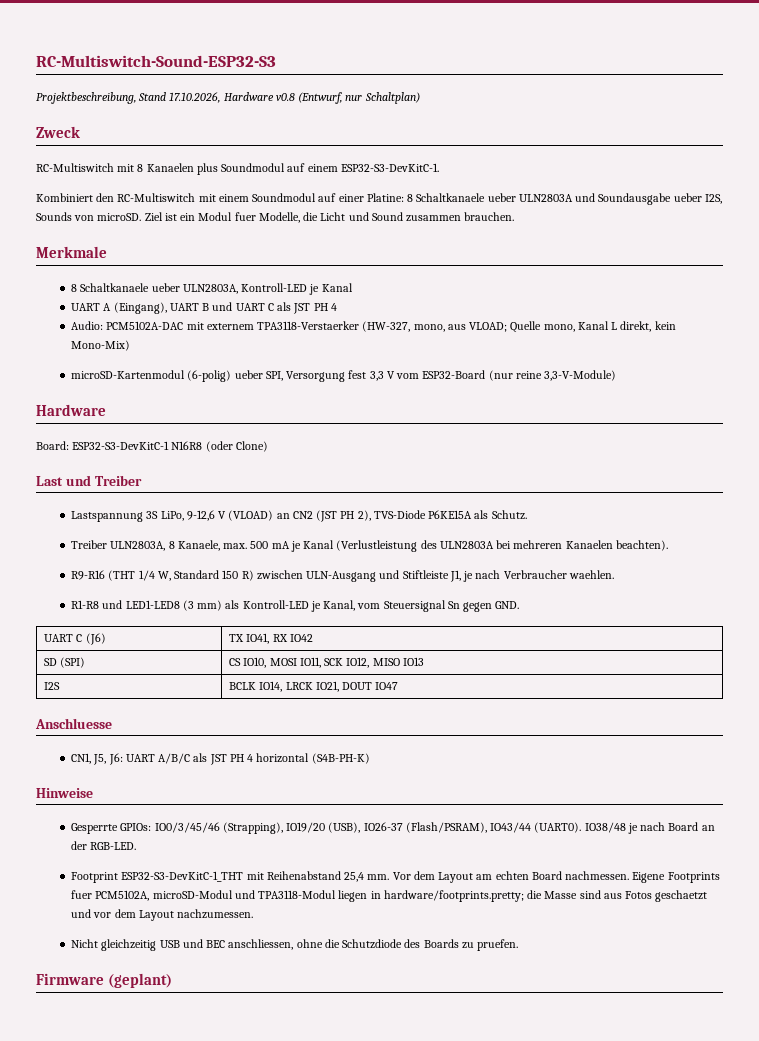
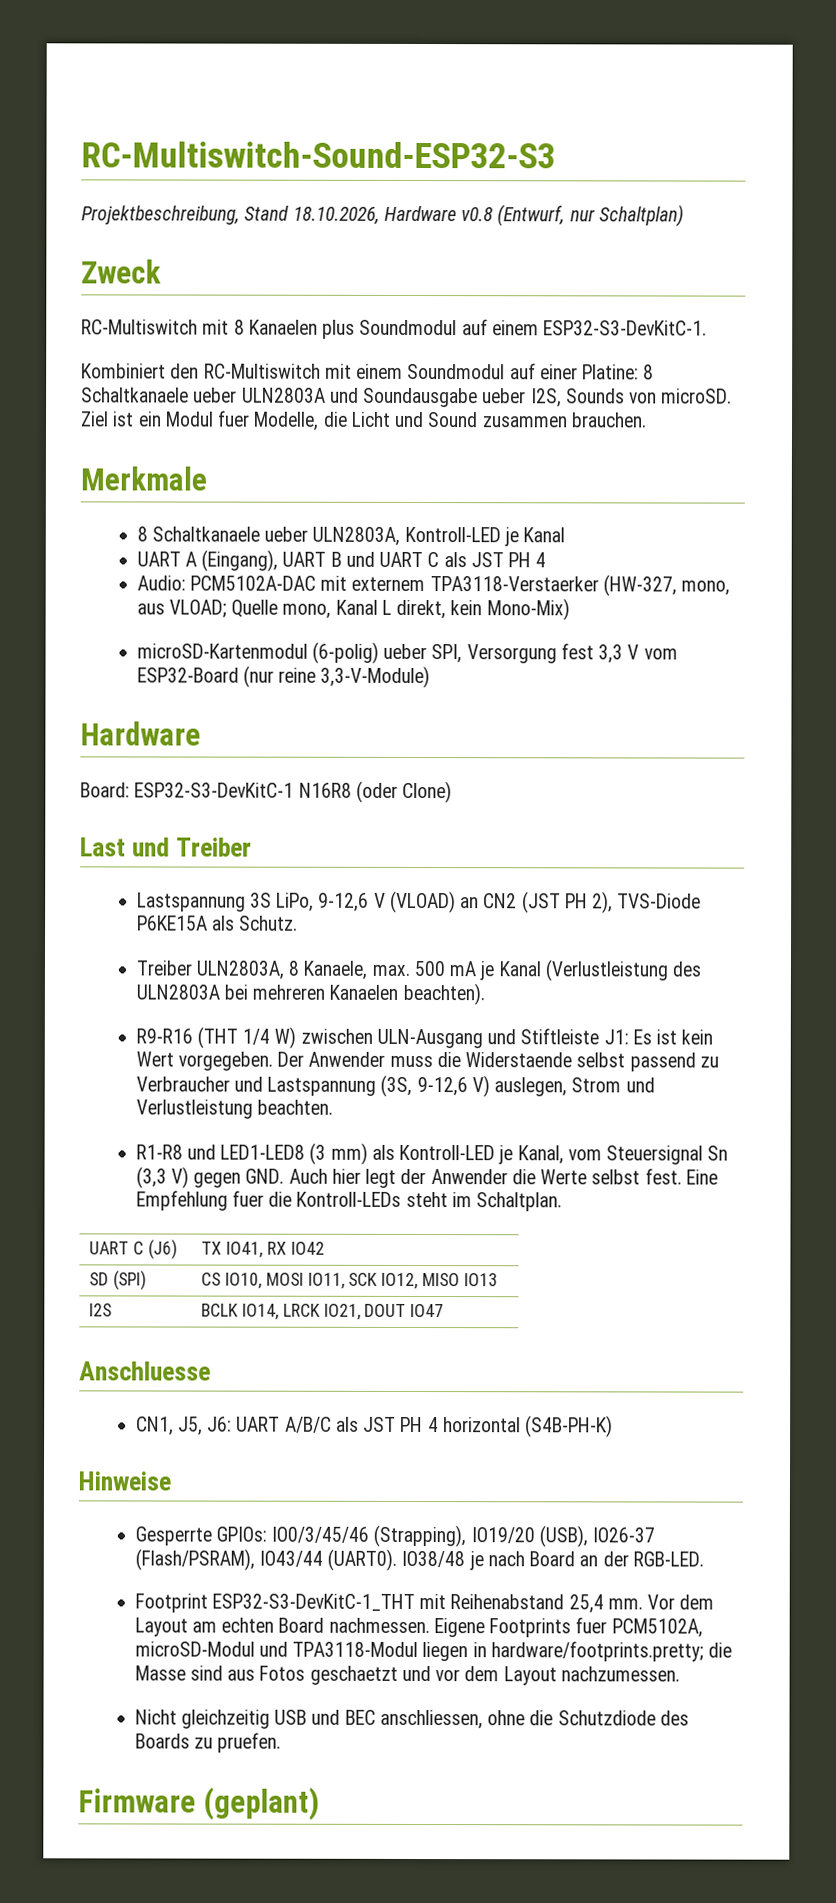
[169,92,221,103] 17.10.2026, -> [292,206,380,225] 18.10.2026,
[157,570,614,582] W, Standard 150 R) zwischen ULN-Ausgang und Stiftleiste J1, je nach Verbraucher waehlen. -> [274,1026,714,1049] [135,1051,719,1072] [135,1074,655,1098] [135,1099,333,1119] W) zwischen ULN-Ausgang und Stiftleiste J1: Es ist kein Wert vorgegeben. Der Anwender muss die Widerstaende selbst passend zu Verbraucher und Lastspannung (3S, 9-12,6 V) auslegen, Strom und Verlustleistung beachten.
(460, 605) none -> [135,1166,189,1189] (3,3 V)
(520, 605) none -> [288,1168,718,1188] [135,1190,563,1212] Auch hier legt der Anwender die Werte selbst fest. Eine Empfehlung fuer die Kontroll-LEDs steht im Schaltplan.

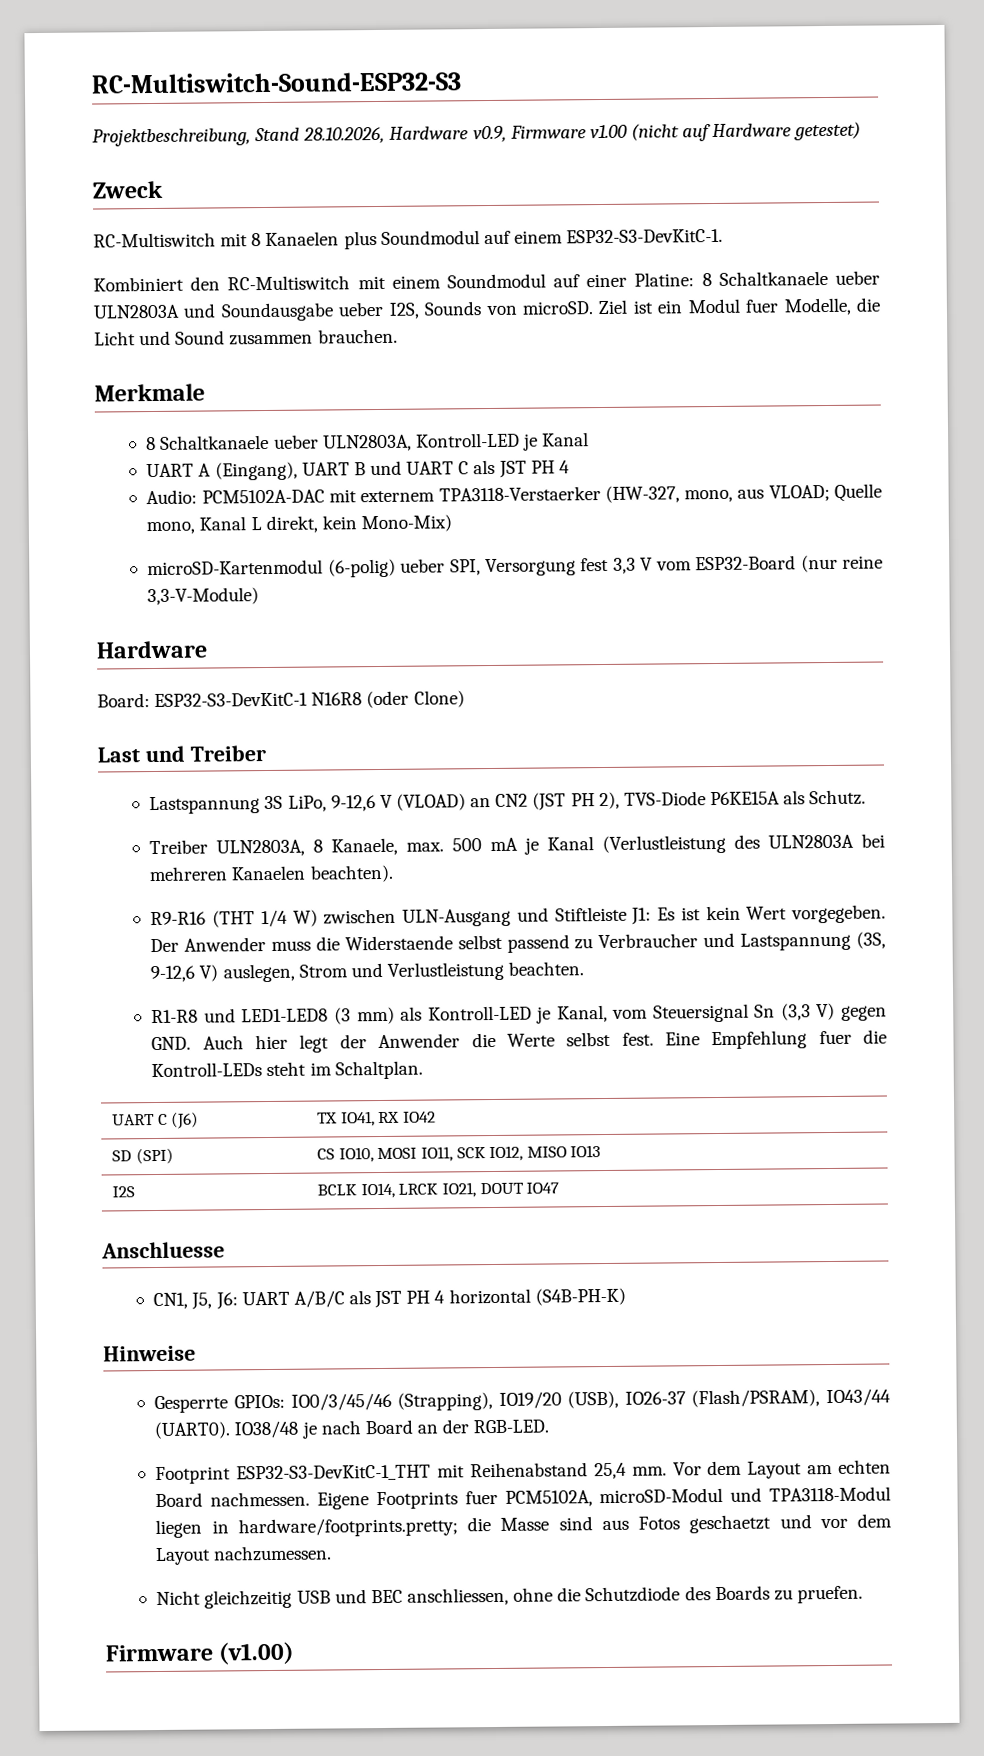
[292,204,684,227] 18.10.2026, Hardware v0.8 (Entwurf, nur Schaltplan) -> [303,121,862,144] 28.10.2026, Hardware v0.9, Firmware v1.00 (nicht auf Hardware getestet)
[203,1787,321,1821] (geplant) -> [218,1641,295,1665] (v1.00)

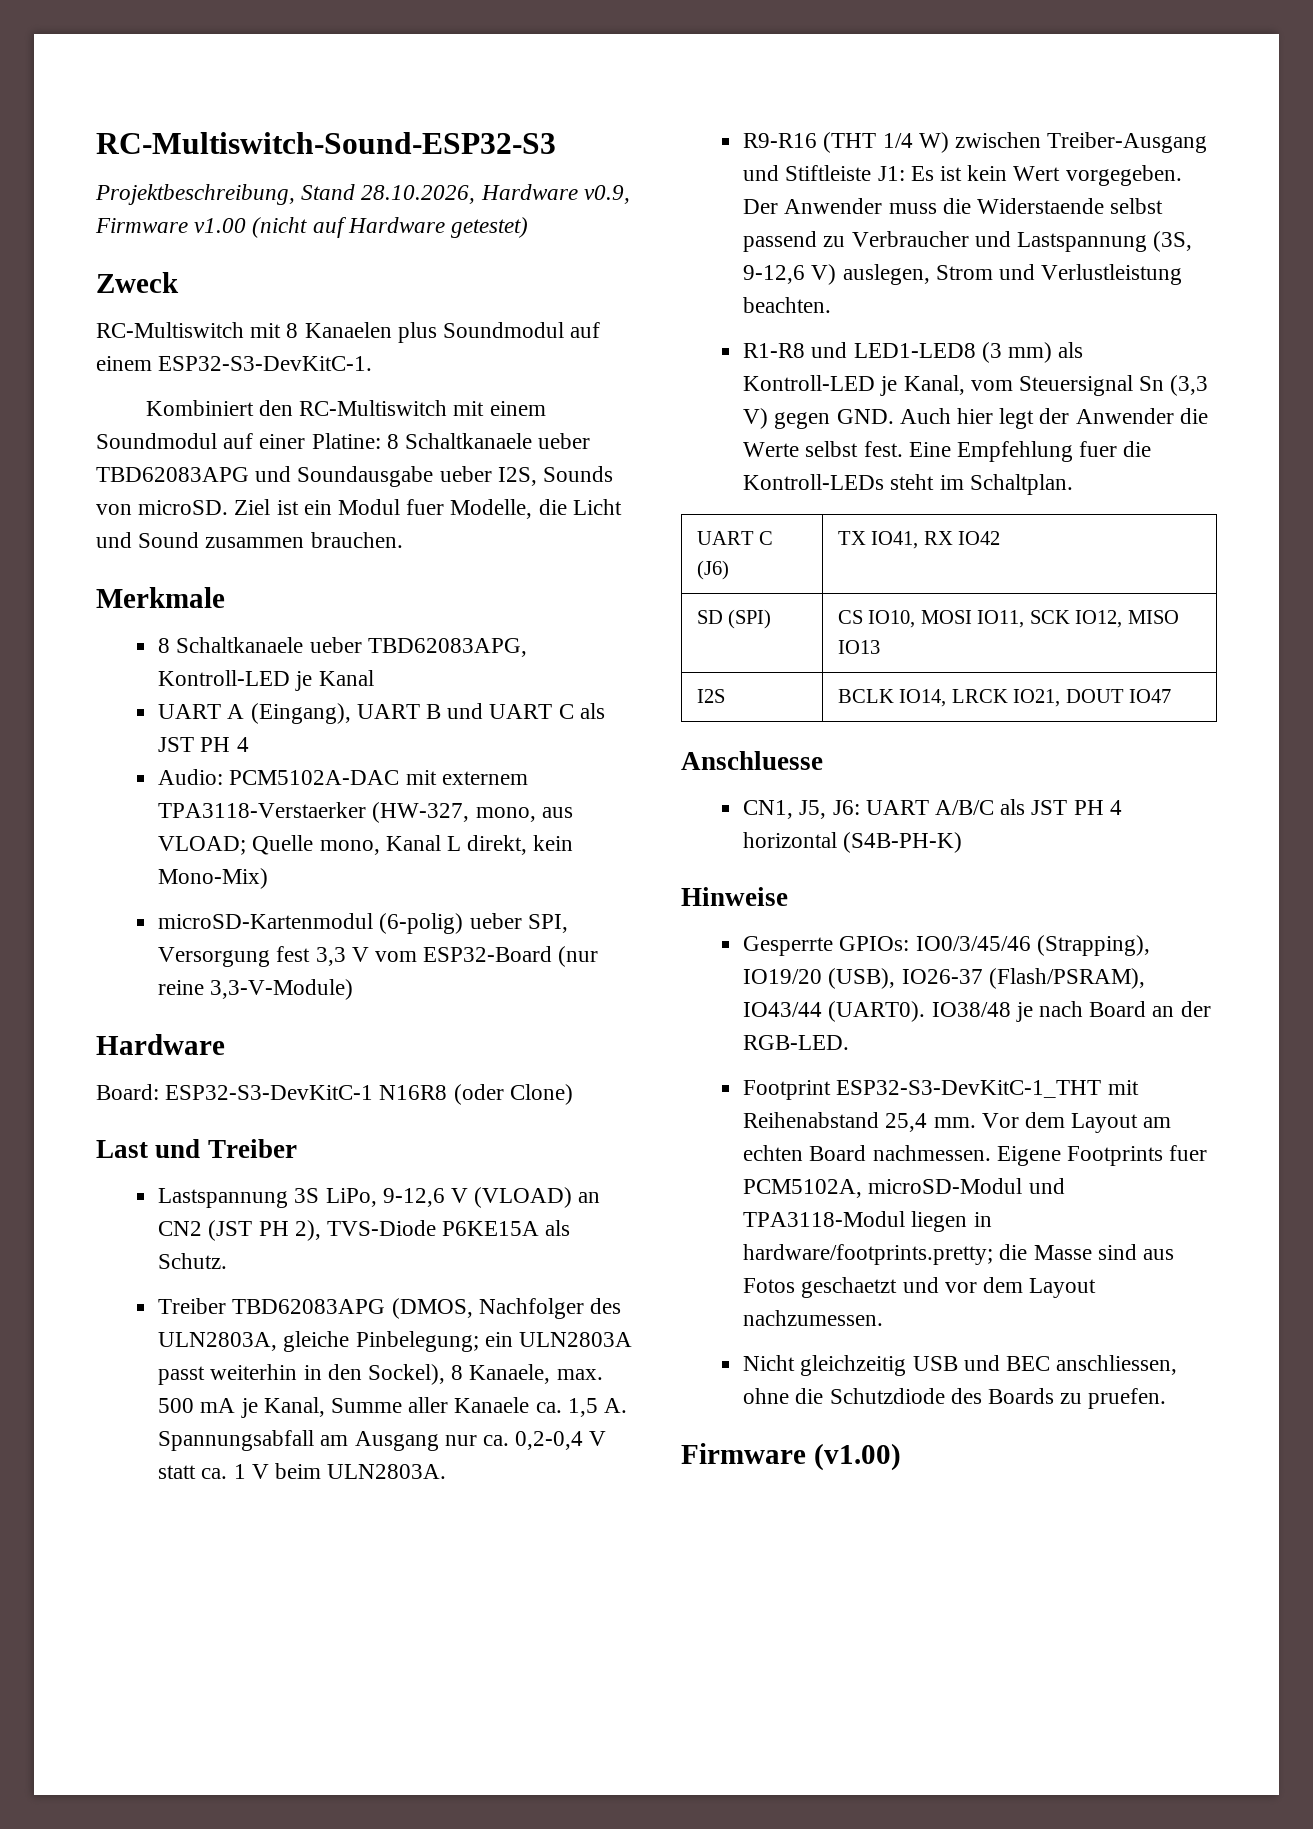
[93,304,180,319] ULN2803A -> [96,467,249,482] TBD62083APG
[322,434,412,452] ULN2803A, -> [367,638,527,657] TBD62083APG,
[216,839,306,857] ULN2803A, -> [232,1298,621,1319] [158,1331,632,1352] [158,1364,445,1385] TBD62083APG (DMOS, Nachfolger des ULN2803A, gleiche Pinbelegung; ein ULN2803A passt weiterhin in den Sockel),
[547,833,885,855] [149,864,394,883] Kanal (Verlustleistung des ULN2803A bei mehreren Kanaelen beachten). -> [263,1397,627,1417] [158,1430,607,1451] [158,1463,447,1479] Kanal, Summe aller Kanaele ca. 1,5 A. Spannungsabfall am Ausgang nur ca. 0,2-0,4 V statt ca. 1 V beim ULN2803A.
[402,908,512,927] ULN-Ausgang -> [1047,132,1208,153] Treiber-Ausgang

